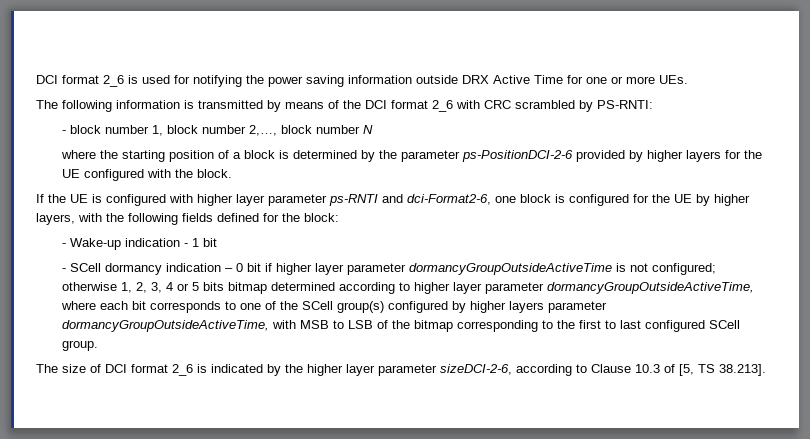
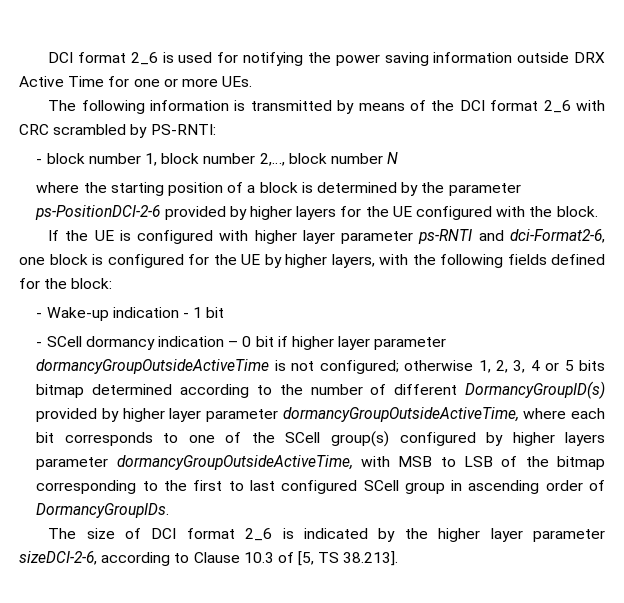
(410, 286) none -> [279,381,605,399] [36,408,120,422] the number of different DormancyGroupID(s) provided by
[61,340,98,351] group. -> [404,480,605,494] [36,503,170,518] group in ascending order of DormancyGroupIDs.

